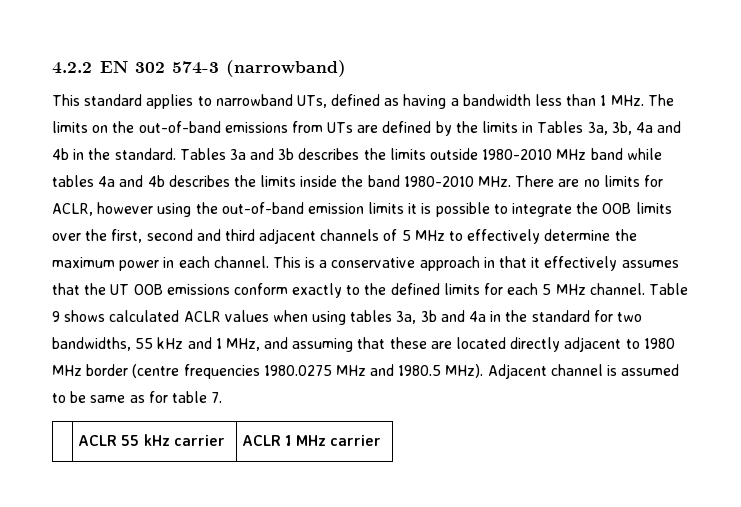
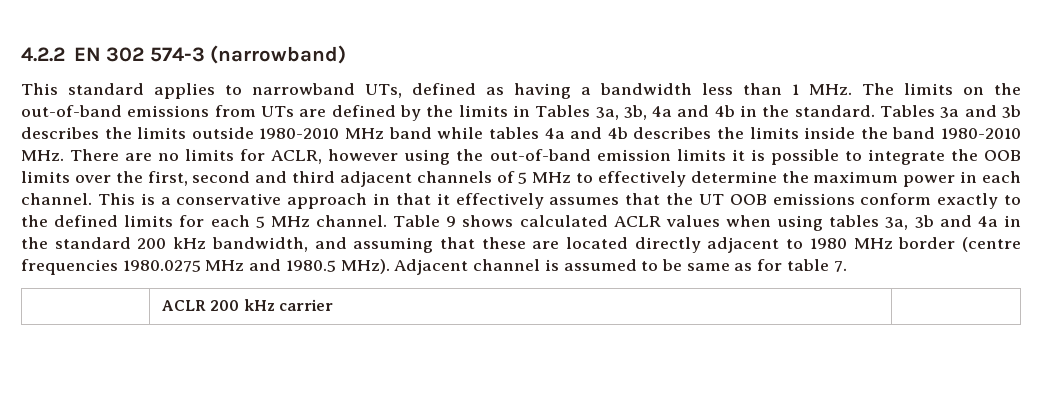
[593,310,642,322] [52,337,260,351] for two bandwidths, 55 kHz and 1 MHz, -> [137,237,308,252] 200 kHz bandwidth,
[121,435,140,446] 55 -> [210,300,240,311] 200
[242,435,381,446] ACLR 1 MHz carrier -> (334, 305) none

